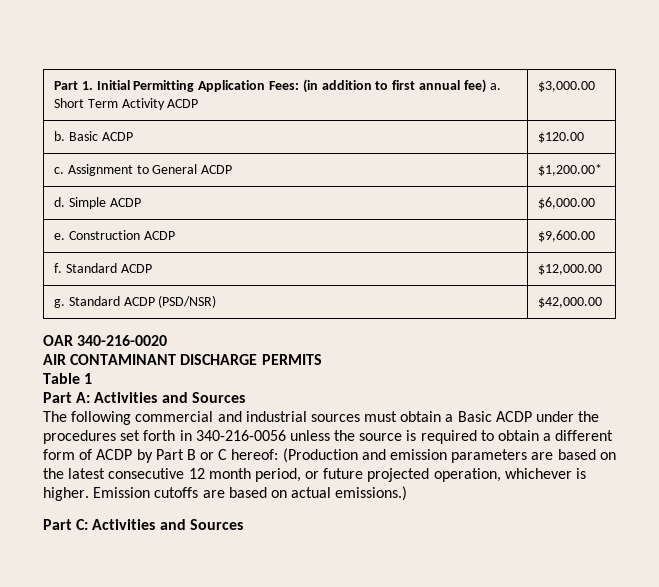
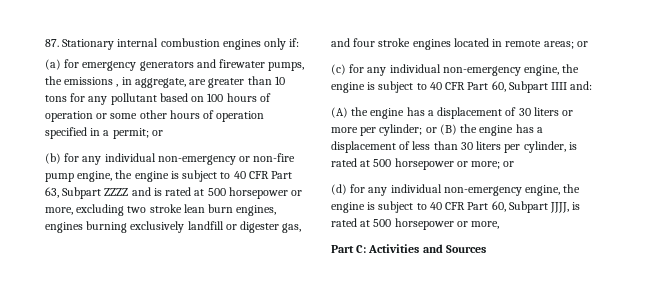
[54,79,501,93] [54,98,199,110] [538,81,596,92] [54,131,133,141] [538,132,585,143] [54,164,233,176] [538,164,603,176] [54,197,141,209] [538,197,596,209] [54,230,175,240] [538,230,596,242] [54,263,152,273] [538,264,603,275] [54,295,217,308] [538,297,603,308] [43,335,168,346] [43,354,322,365] [43,373,93,384] [43,392,245,403] [43,411,600,425] [43,430,614,444] [43,448,616,463] [43,468,587,482] [43,486,408,501] Part 1. Initial Permitting Application Fees: (in addition to first annual fee) a. Short Term Activity ACDP | $3,000.00 // b. Basic ACDP | $120.00 // c. Assignment to General ACDP | $1,200.00* // d. Simple ACDP | $6,000.00 // e. Construction ACDP | $9,600.00 // f. Standard ACDP | $12,000.00 // g. Standard ACDP (PSD/NSR) | $42,000.00 // OAR 340-216-0020 // AIR CONTAMINANT DISCHARGE PERMITS // Table 1 // Part A: Activities and Sources // The following commercial and industrial sources must obtain a Basic ACDP under the procedures set forth in 340-216-0056 unless the source is required to obtain a different form of ACDP by Part B or C hereof: (Production and emission parameters are based on the latest consecutive 12 month period, or future projected operation, whichever is higher. Emission cutoffs are based on actual emissions.) -> [45,38,300,50] [45,59,305,71] [45,76,285,88] [45,93,271,105] [45,110,265,122] [45,127,163,139] [45,153,296,165] [45,170,293,182] [45,187,303,199] [45,204,277,216] [45,221,302,233] [331,38,588,50] [331,64,580,76] [331,81,593,93] [331,107,574,119] [331,124,543,136] [331,141,577,153] [331,158,515,170] [331,184,581,196] [331,201,581,213] [331,218,500,230] 87. Stationary internal combustion engines only if: // (a) for emergency generators and firewater pumps, the emissions , in aggregate, are greater than 10 tons for any pollutant based on 100 hours of operation or some other hours of operation specified in a permit; or // (b) for any individual non-emergency or non-fire pump engine, the engine is subject to 40 CFR Part 63, Subpart ZZZZ and is rated at 500 horsepower or more, excluding two stroke lean burn engines, engines burning exclusively landfill or digester gas, and four stroke engines located in remote areas; or // (c) for any individual non-emergency engine, the engine is subject to 40 CFR Part 60, Subpart IIII and: // (A) the engine has a displacement of 30 liters or more per cylinder; or (B) the engine has a displacement of less than 30 liters per cylinder, is rated at 500 horsepower or more; or // (d) for any individual non-emergency engine, the engine is subject to 40 CFR Part 60, Subpart JJJJ, is rated at 500 horsepower or more,

